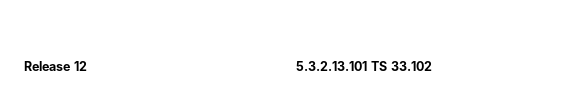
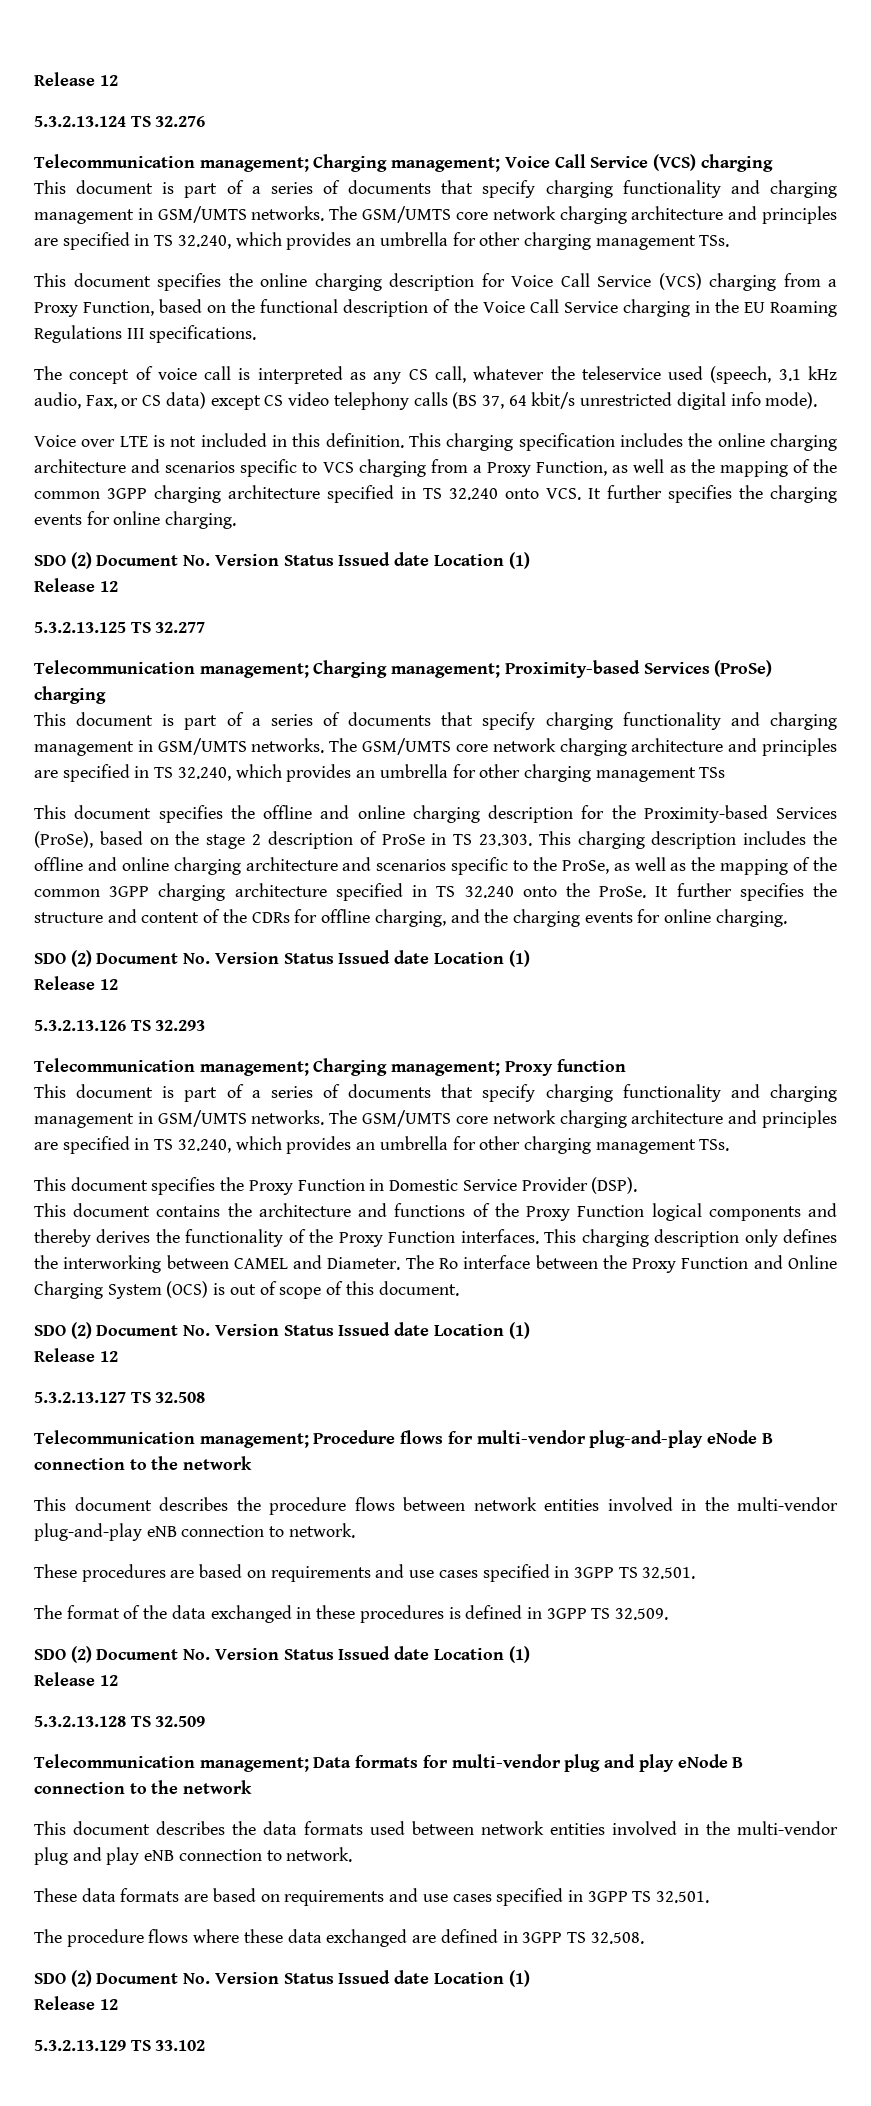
[24,61,87,71] [296,61,367,71] Release 12 // 5.3.2.13.101 -> [34,72,118,86] [34,116,206,127] [34,154,773,172] [34,180,837,198] [34,206,838,224] [34,232,730,250] [34,273,837,291] [34,299,837,317] [34,325,257,343] [34,366,837,384] [34,392,818,410] [34,433,838,451] [34,459,838,477] [34,485,837,503] [34,511,237,529] [34,552,530,569] [34,578,118,592] [34,622,206,633] [34,660,773,678] [34,686,106,704] [34,712,837,730] [34,738,838,756] [34,764,726,782] [34,805,837,823] [34,831,837,849] [34,857,837,875] [34,883,837,901] [34,909,787,927] [34,950,530,967] [34,976,118,990] [34,1020,206,1031] [34,1058,626,1076] [34,1084,837,1102] [34,1110,838,1128] [34,1136,730,1154] [34,1177,638,1195] [34,1203,838,1221] [34,1229,837,1247] [34,1255,838,1273] [34,1281,459,1299] [34,1322,530,1339] [34,1348,118,1362] [34,1392,206,1403] [34,1430,773,1448] [34,1456,253,1470] [34,1497,838,1515] [34,1523,355,1541] [34,1564,696,1582] [34,1605,669,1623] [34,1646,530,1663] [34,1672,118,1686] [34,1716,206,1727] [34,1754,744,1772] [34,1780,253,1794] [34,1821,838,1835] [34,1847,353,1865] [34,1888,710,1906] [34,1929,644,1947] [34,1970,530,1987] [34,1996,118,2010] [34,2040,126,2051] Release 12 // 5.3.2.13.124 TS 32.276 // Telecommunication management; Charging management; Voice Call Service (VCS) charging // This document is part of a series of documents that specify charging functionality and charging management in GSM/UMTS networks. The GSM/UMTS core network charging architecture and principles are specified in TS 32.240, which provides an umbrella for other charging management TSs. // This document specifies the online charging description for Voice Call Service (VCS) charging from a Proxy Function, based on the functional description of the Voice Call Service charging in the EU Roaming Regulations III specifications. // The concept of voice call is interpreted as any CS call, whatever the teleservice used (speech, 3.1 kHz audio, Fax, or CS data) except CS video telephony calls (BS 37, 64 kbit/s unrestricted digital info mode). // Voice over LTE is not included in this definition. This charging specification includes the online charging architecture and scenarios specific to VCS charging from a Proxy Function, as well as the mapping of the common 3GPP charging architecture specified in TS 32.240 onto VCS. It further specifies the charging events for online charging. // SDO (2) Document No. Version Status Issued date Location (1) // Release 12 // 5.3.2.13.125 TS 32.277 // Telecommunication management; Charging management; Proximity-based Services (ProSe) charging // This document is part of a series of documents that specify charging functionality and charging management in GSM/UMTS networks. The GSM/UMTS core network charging architecture and principles are specified in TS 32.240, which provides an umbrella for other charging management TSs // This document specifies the offline and online charging description for the Proximity-based Services (ProSe), based on the stage 2 description of ProSe in TS 23.303. This charging description includes the offline and online charging architecture and scenarios specific to the ProSe, as well as the mapping of the common 3GPP charging architecture specified in TS 32.240 onto the ProSe. It further specifies the structure and content of the CDRs for offline charging, and the charging events for online charging. // SDO (2) Document No. Version Status Issued date Location (1) // Release 12 // 5.3.2.13.126 TS 32.293 // Telecommunication management; Charging management; Proxy function // This document is part of a series of documents that specify charging functionality and charging management in GSM/UMTS networks. The GSM/UMTS core network charging architecture and principles are specified in TS 32.240, which provides an umbrella for other charging management TSs. // This document specifies the Proxy Function in Domestic Service Provider (DSP). // This document contains the architecture and functions of the Proxy Function logical components and thereby derives the functionality of the Proxy Function interfaces. This charging description only defines the interworking between CAMEL and Diameter. The Ro interface between the Proxy Function and Online Charging System (OCS) is out of scope of this document. // SDO (2) Document No. Version Status Issued date Location (1) // Release 12 // 5.3.2.13.127 TS 32.508 // Telecommunication management; Procedure flows for multi-vendor plug-and-play eNode B connection to the network // This document describes the procedure flows between network entities involved in the multi-vendor plug-and-play eNB connection to network. // These procedures are based on requirements and use cases specified in 3GPP TS 32.501. // The format of the data exchanged in these procedures is defined in 3GPP TS 32.509. // SDO (2) Document No. Version Status Issued date Location (1) // Release 12 // 5.3.2.13.128 TS 32.509 // Telecommunication management; Data formats for multi-vendor plug and play eNode B connection to the network // This document describes the data formats used between network entities involved in the multi-vendor plug and play eNB connection to network. // These data formats are based on requirements and use cases specified in 3GPP TS 32.501. // The procedure flows where these data exchanged are defined in 3GPP TS 32.508. // SDO (2) Document No. Version Status Issued date Location (1) // Release 12 // 5.3.2.13.129

